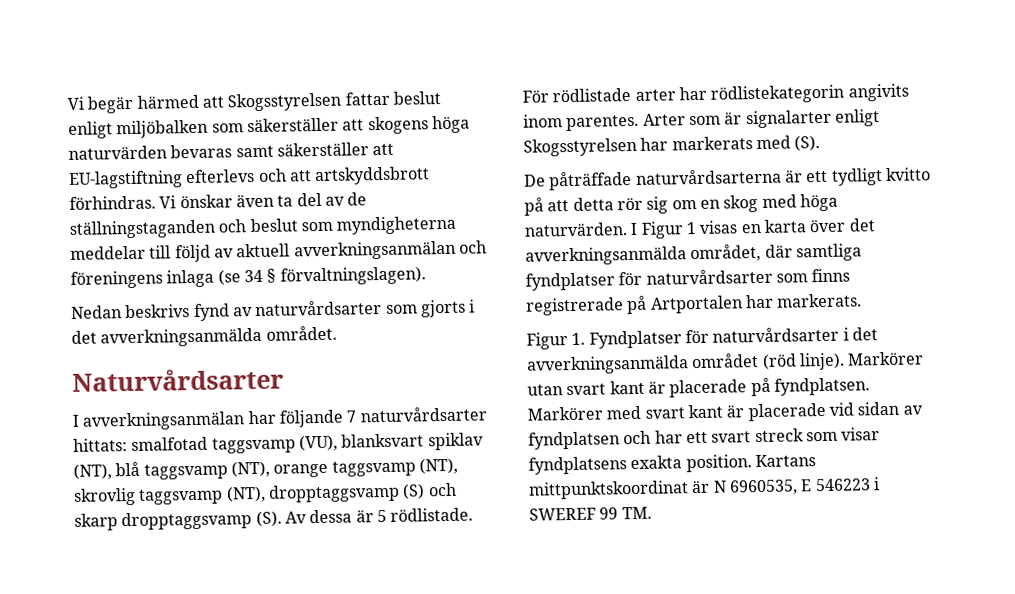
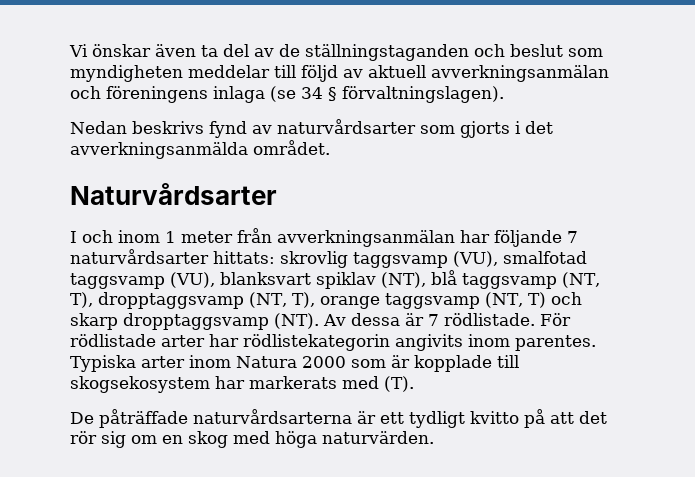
[67,91,441,114] [68,115,470,139] [68,142,395,160] [68,166,431,189] [69,195,177,210] Vi begär härmed att Skogsstyrelsen fattar beslut enligt miljöbalken som säkerställer att skogens höga naturvärden bevaras samt säkerställer att EU-lagstiftning efterlevs och att artskyddsbrott förhindras. Vi -> [69,44,88,57] Vi
[336,215,457,235] myndigheterna -> [70,65,183,82] myndigheten
(80, 420) none -> [82,228,272,243] och inom 1 meter från
(128, 445) none -> [280,251,498,268] skrovlig taggsvamp (VU),
[230,457,458,478] [73,483,426,506] (NT), orange taggsvamp (NT), skrovlig taggsvamp (NT), dropptaggsvamp (S) -> [562,272,600,288] [70,292,546,309] (NT, T), dropptaggsvamp (NT, T), orange taggsvamp (NT, T)
[255,510,282,528] (S). -> [274,313,319,329] (NT).
[376,509,387,523] 5 -> [428,314,439,326] 7
[642,109,880,129] [523,137,637,157] Arter som är signalarter enligt Skogsstyrelsen -> [70,355,519,372] [70,376,210,393] Typiska arter inom Natura 2000 som är kopplade till skogsekosystem
[794,135,821,152] (S). -> [384,376,414,392] (T).
[572,197,614,211] detta -> [579,411,607,424] det
[630,218,876,239] [525,243,862,266] [525,268,851,291] [526,293,863,316] [526,326,878,350] [526,351,925,375] [527,377,870,398] [527,401,923,422] [528,427,881,450] [528,454,816,475] [528,477,880,500] [529,506,652,521] I Figur 1 visas en karta över det avverkningsanmälda området, där samtliga fyndplatser för naturvårdsarter som finns registrerade på Artportalen har markerats. // Figur 1. Fyndplatser för naturvårdsarter i det avverkningsanmälda området (röd linje). Markörer utan svart kant är placerade på fyndplatsen. Markörer med svart kant är placerade vid sidan av fyndplatsen och har ett svart streck som visar fyndplatsens exakta position. Kartans mittpunktskoordinat är N 6960535, E 546223 i SWEREF 99 TM. -> (434, 437) none

